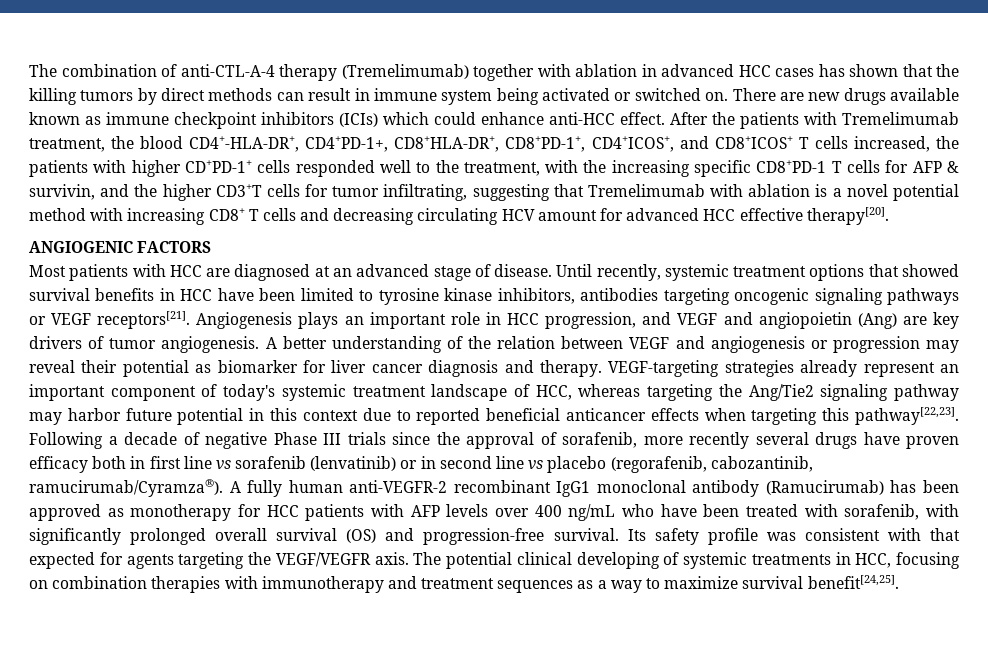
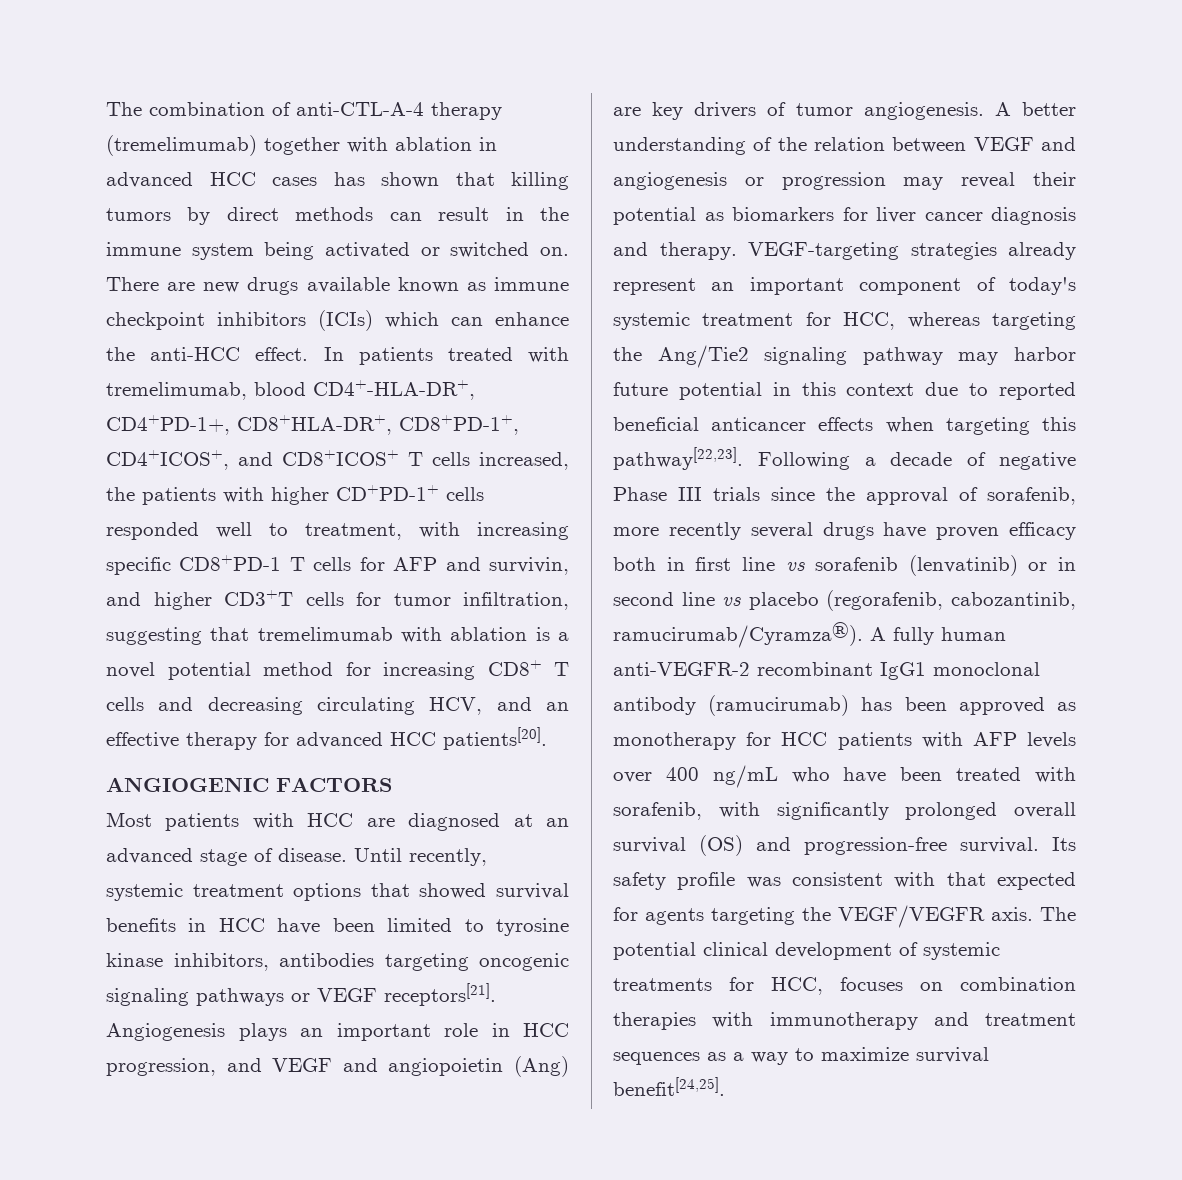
[341,64,469,79] (Tremelimumab) -> [106,135,257,156] (tremelimumab)
[936,64,959,77] the -> (495, 179) none
(370, 94) none -> [540,207,569,221] the
[434,112,959,129] [29,136,135,152] could enhance anti-HCC effect. After the patients with Tremelimumab treatment, the -> [451,312,569,326] [106,347,569,365] [106,382,247,400] can enhance the anti-HCC effect. In patients treated with tremelimumab,
[435,160,459,173] the -> (288, 529) none
[583,160,607,173] the -> (460, 530) none
[946,161,959,173] & -> [445,557,481,571] and
[134,184,158,197] the -> (141, 599) none
[383,184,468,201] infiltrating, -> [463,592,569,610] infiltration,
[587,184,705,197] Tremelimumab -> [257,627,393,641] tremelimumab
[90,208,124,221] with -> [345,662,371,676] for
[501,209,597,221] HCV amount -> [429,697,569,715] [106,732,257,750] HCV, and an effective therapy
[739,207,889,225] effective therapy[20]. -> [443,727,547,750] patients[20].
[217,360,298,373] biomarker -> [732,207,834,221] biomarkers
[431,384,530,401] landscape of -> [805,312,831,326] for
[765,480,884,495] (Ramucirumab) -> [708,695,850,716] (ramucirumab)
[576,552,660,569] developing -> [775,942,892,960] development
[835,552,960,569] in HCC, focusing -> [729,977,903,995] for HCC, focuses

